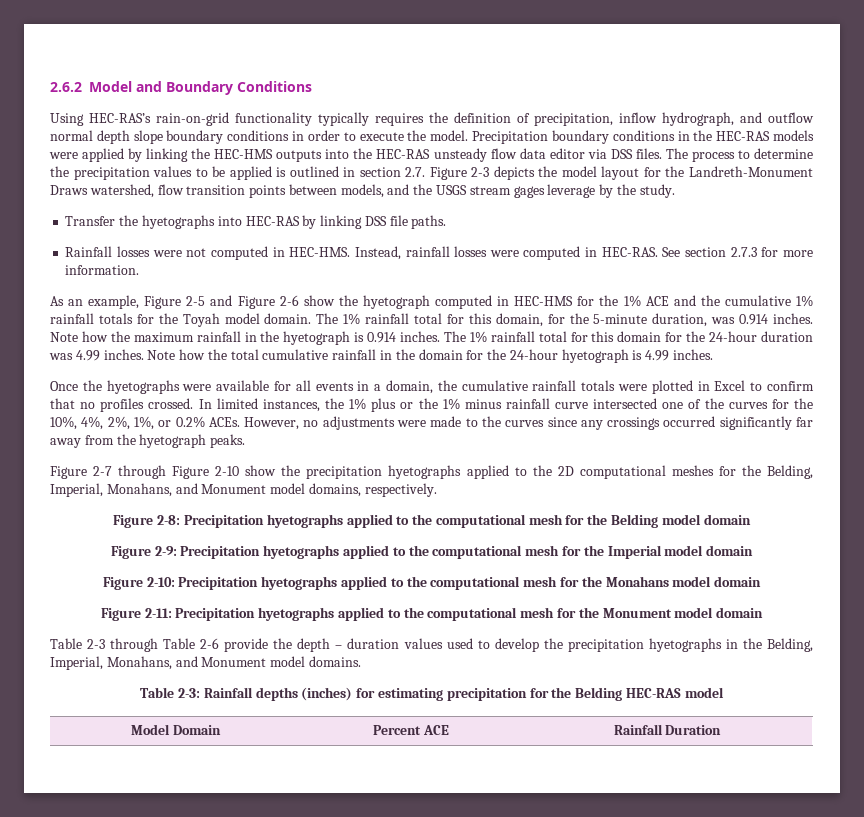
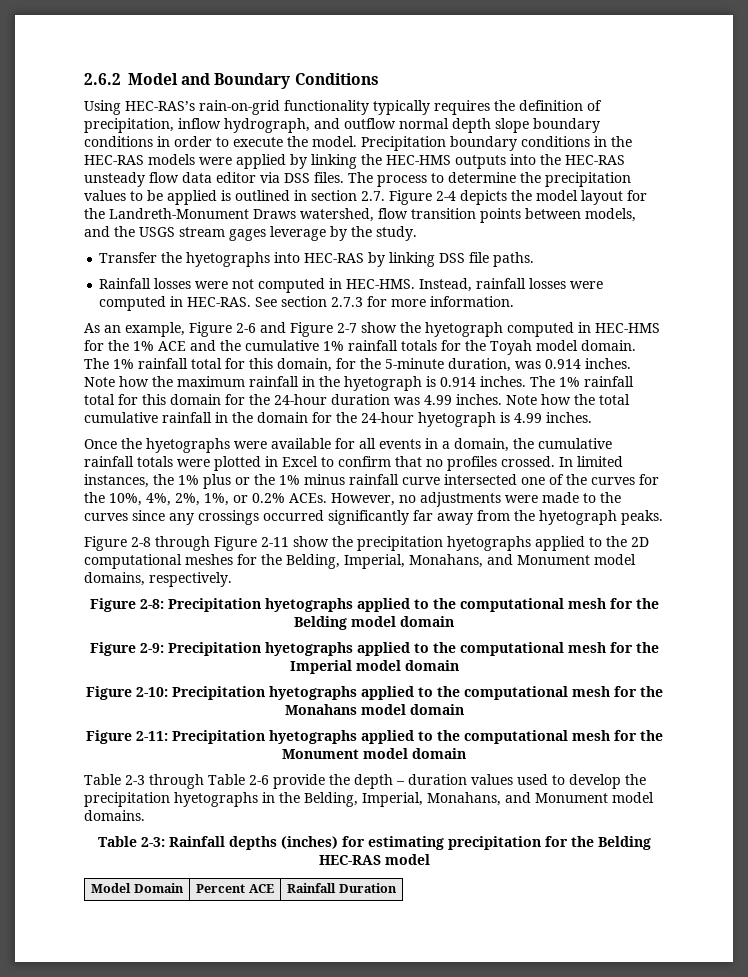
[471,167,490,177] 2-3 -> [436,191,456,201] 2-4
[186,296,206,306] 2-5 -> [236,323,256,333] 2-6
[279,295,299,306] 2-6 -> [337,323,357,333] 2-7
[93,466,113,476] 2-7 -> [131,537,151,547] 2-8
[215,466,240,476] 2-10 -> [261,537,289,547] 2-11

